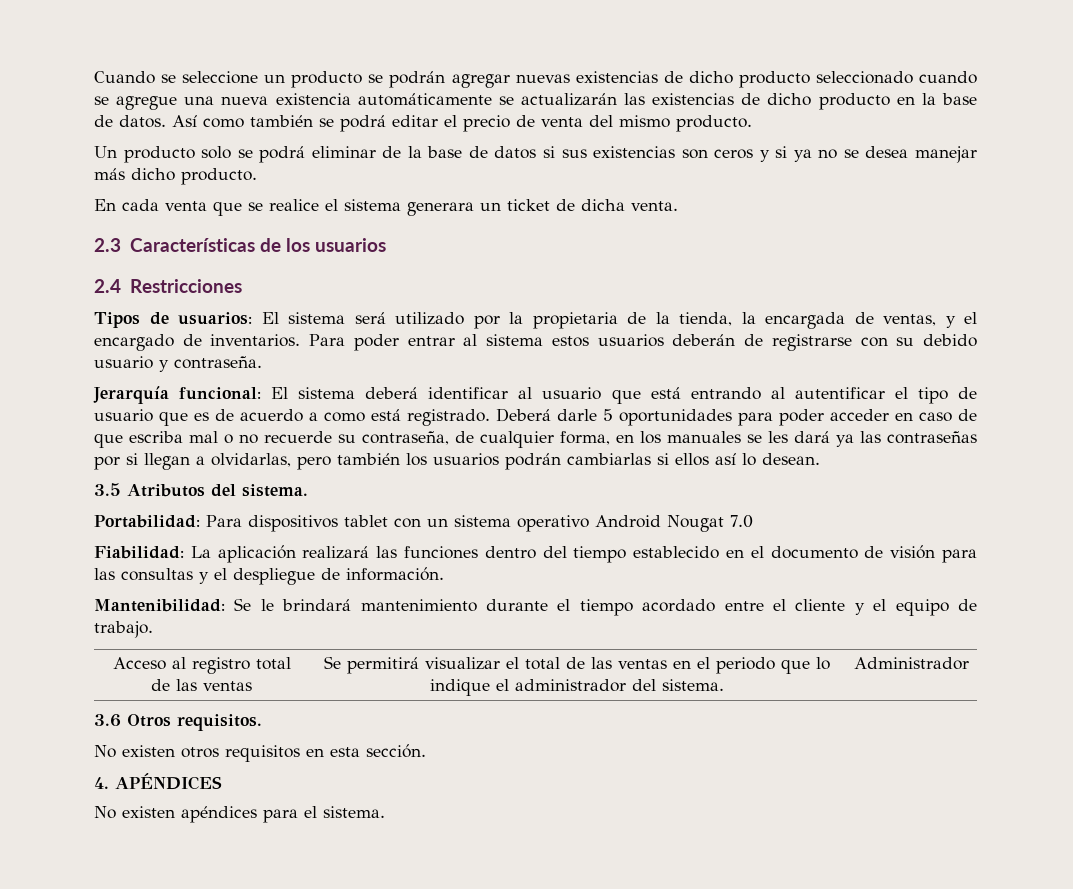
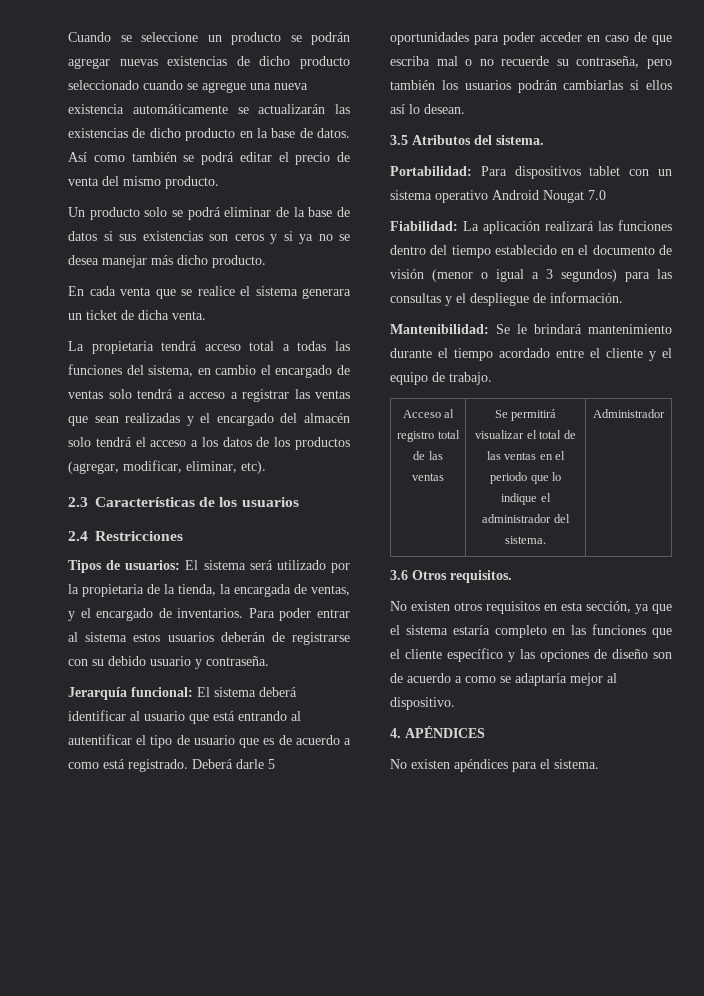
(678, 206) none -> [68,341,350,354] [68,364,350,378] [68,389,350,402] [68,413,350,426] [68,437,350,450] [68,460,266,474] // La propietaria tendrá acceso total a todas las funciones del sistema, en cambio el encargado de ventas solo tendrá a acceso a registrar las ventas que sean realizadas y el encargado del almacén solo tendrá el acceso a los datos de los productos (agregar, modificar, eliminar, etc).
[455,431,977,448] [94,453,291,470] de cualquier forma, en los manuales se les dará ya las contraseñas por si llegan a olvidarlas, -> (640, 62) none
(936, 552) none -> [432,269,617,282] (menor o igual a 3 segundos)
[366,744,426,758] sección. -> [586,601,672,614] [390,624,672,638] [390,648,672,662] [390,673,617,686] [390,697,455,710] sección, ya que el sistema estaría completo en las funciones que el cliente específico y las opciones de diseño son de acuerdo a como se adaptaría mejor al dispositivo.

